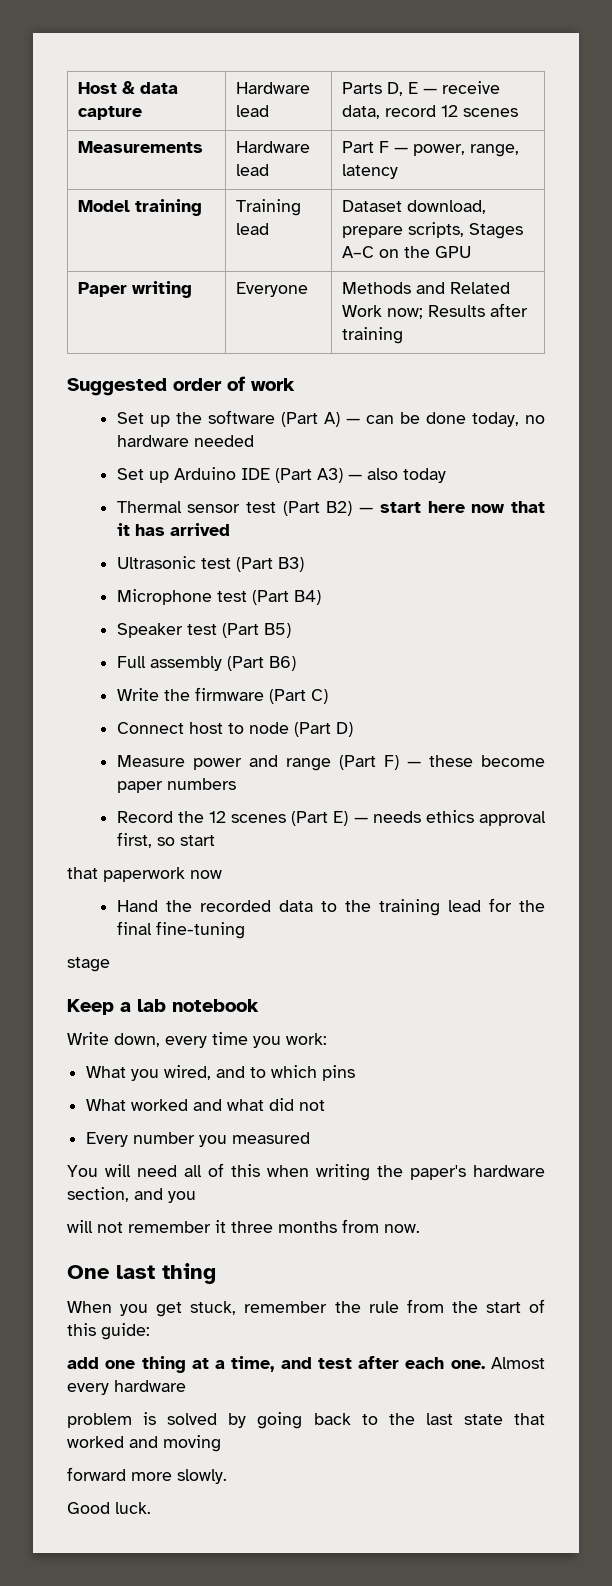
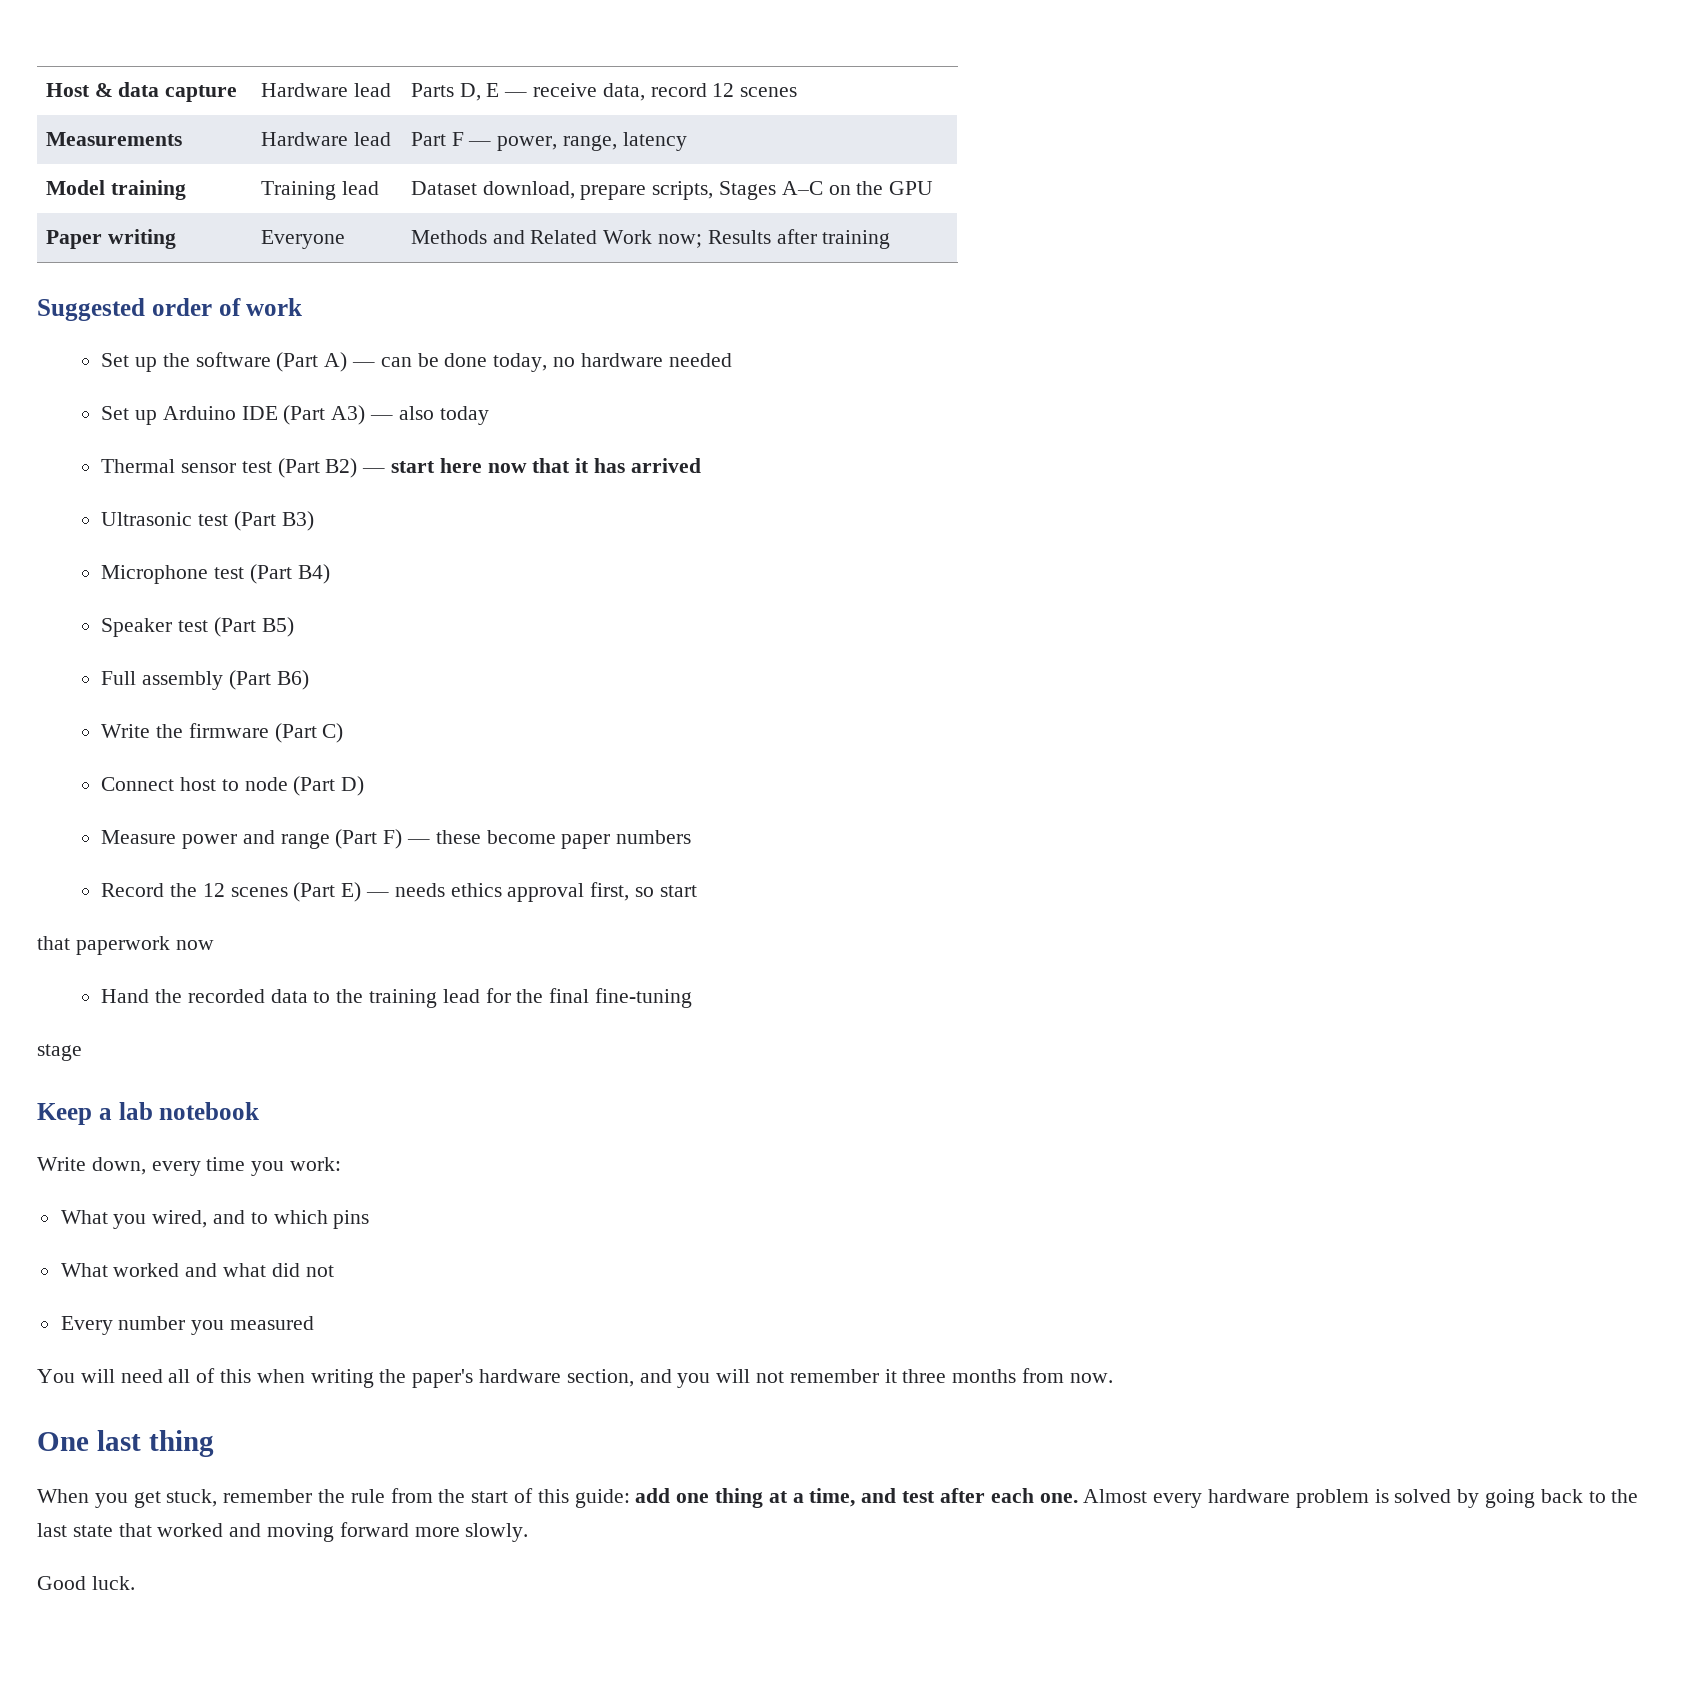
(196, 1197) // -> (711, 1380) none
(150, 1331) // -> (630, 1498) none
(186, 1386) // -> (1290, 1496) none
(221, 1443) // -> (335, 1532) none

